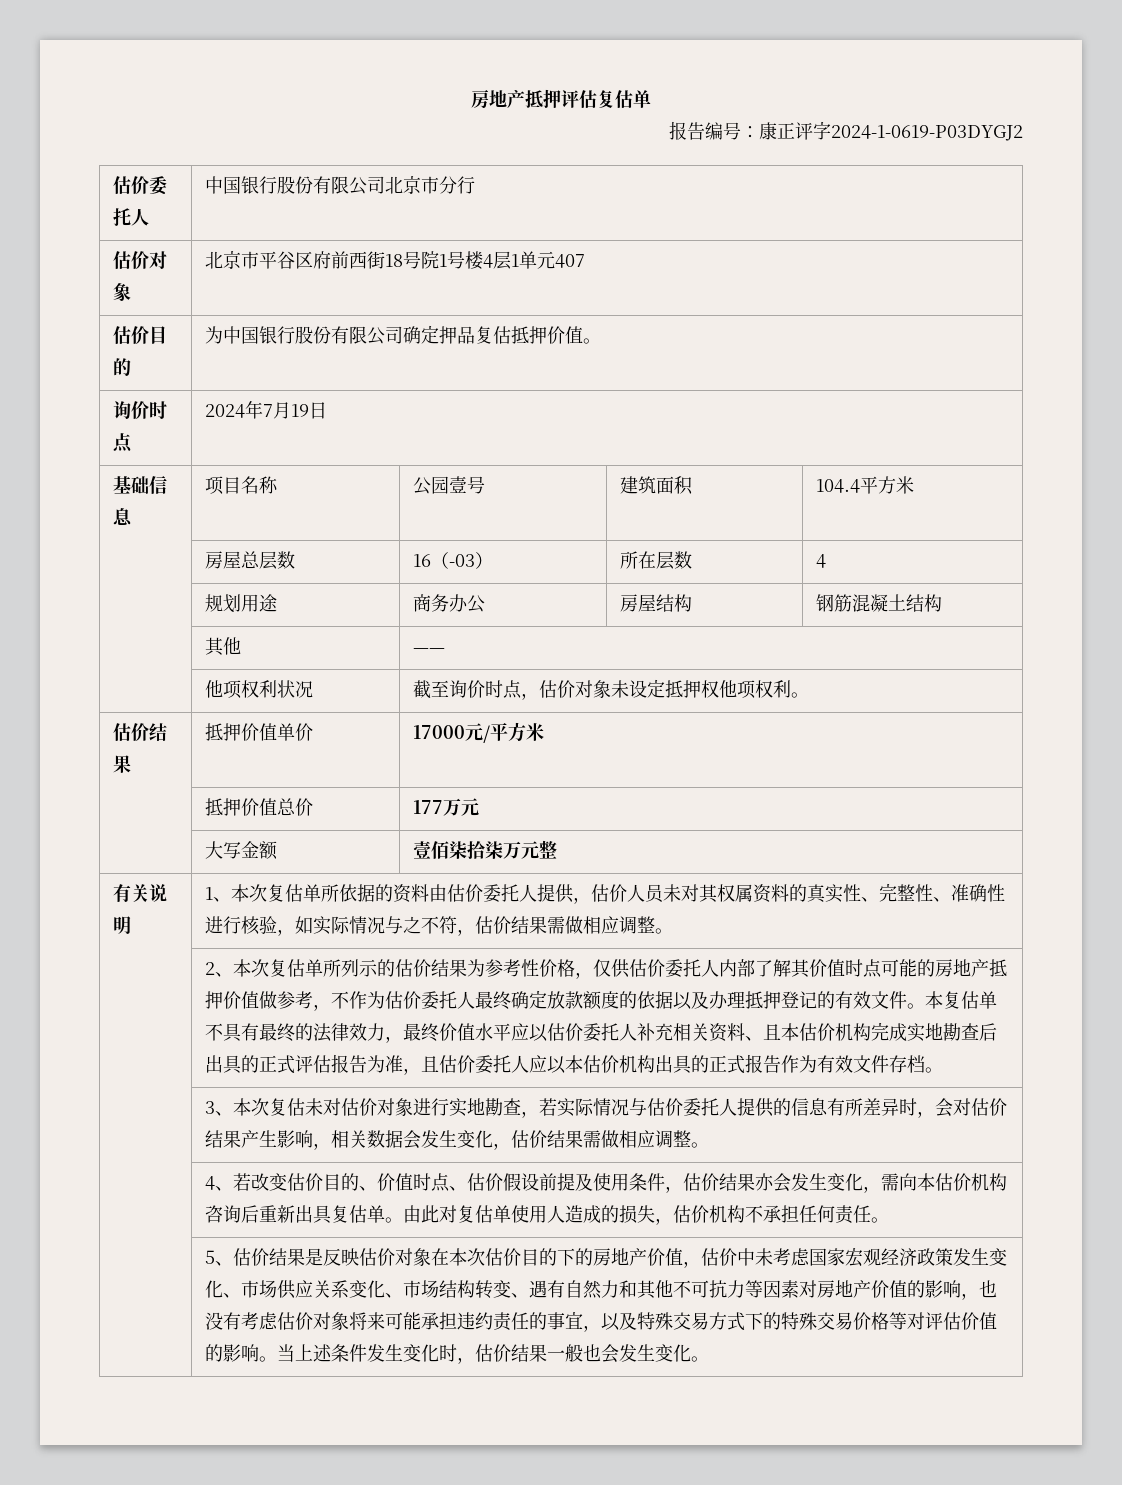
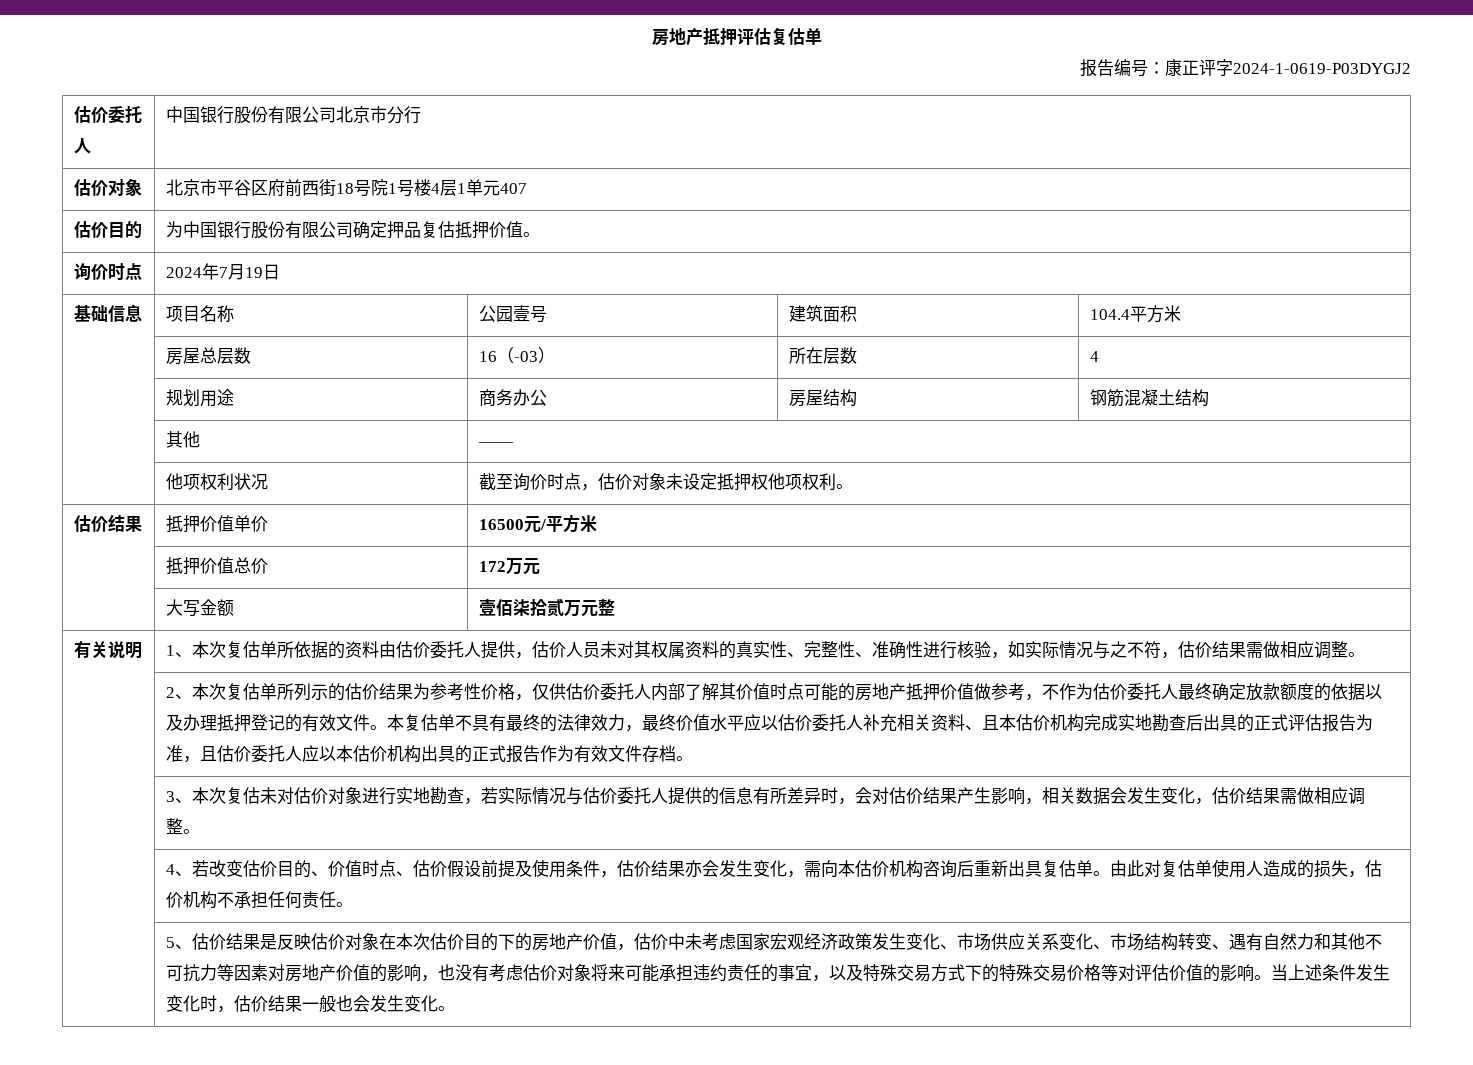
[413,725,466,739] 17000 -> [479,519,525,530] 16500
[413,800,444,814] 177 -> [479,561,507,572] 172
[485,840,504,859] 柒 -> [547,598,565,617] 贰

